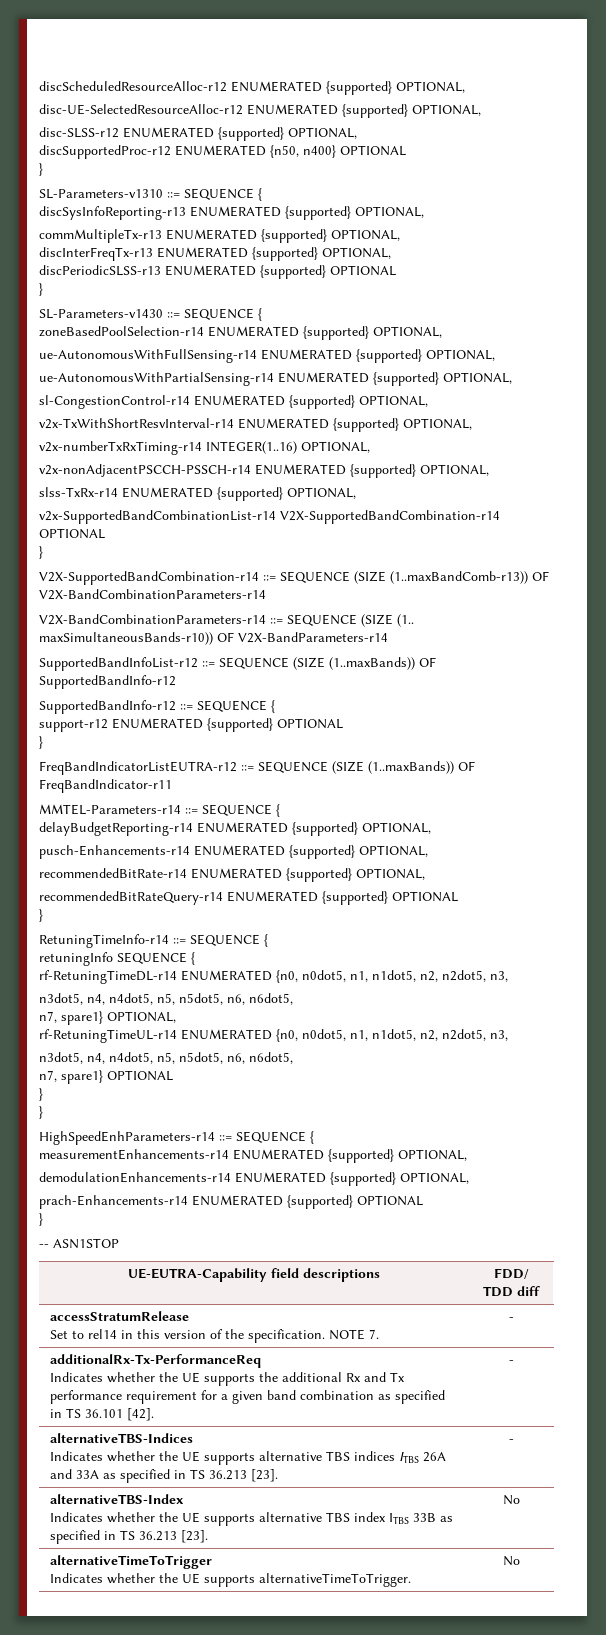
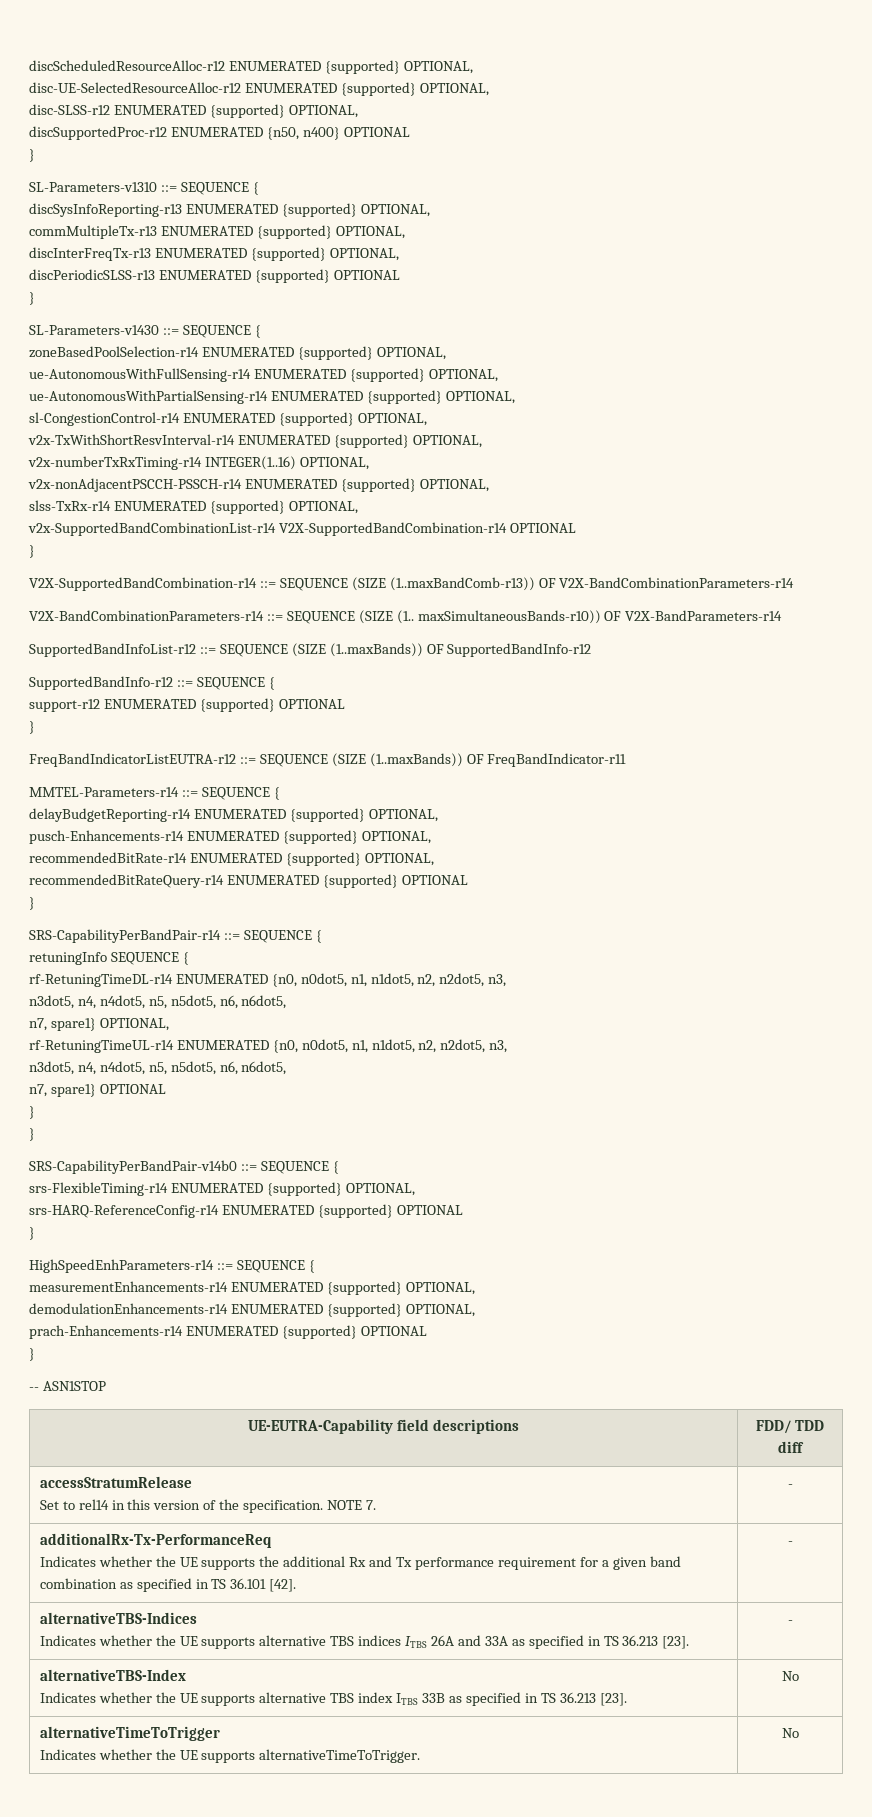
[39,934,169,948] RetuningTimeInfo-r14 -> [29,929,221,943] SRS-CapabilityPerBandPair-r14
(43, 1112) none -> [29,1160,339,1174] [29,1182,415,1196] [29,1204,463,1218] [29,1227,35,1240] // SRS-CapabilityPerBandPair-v14b0 ::= SEQUENCE { // srs-FlexibleTiming-r14 ENUMERATED {supported} OPTIONAL, // srs-HARQ-ReferenceConfig-r14 ENUMERATED {supported} OPTIONAL // }

